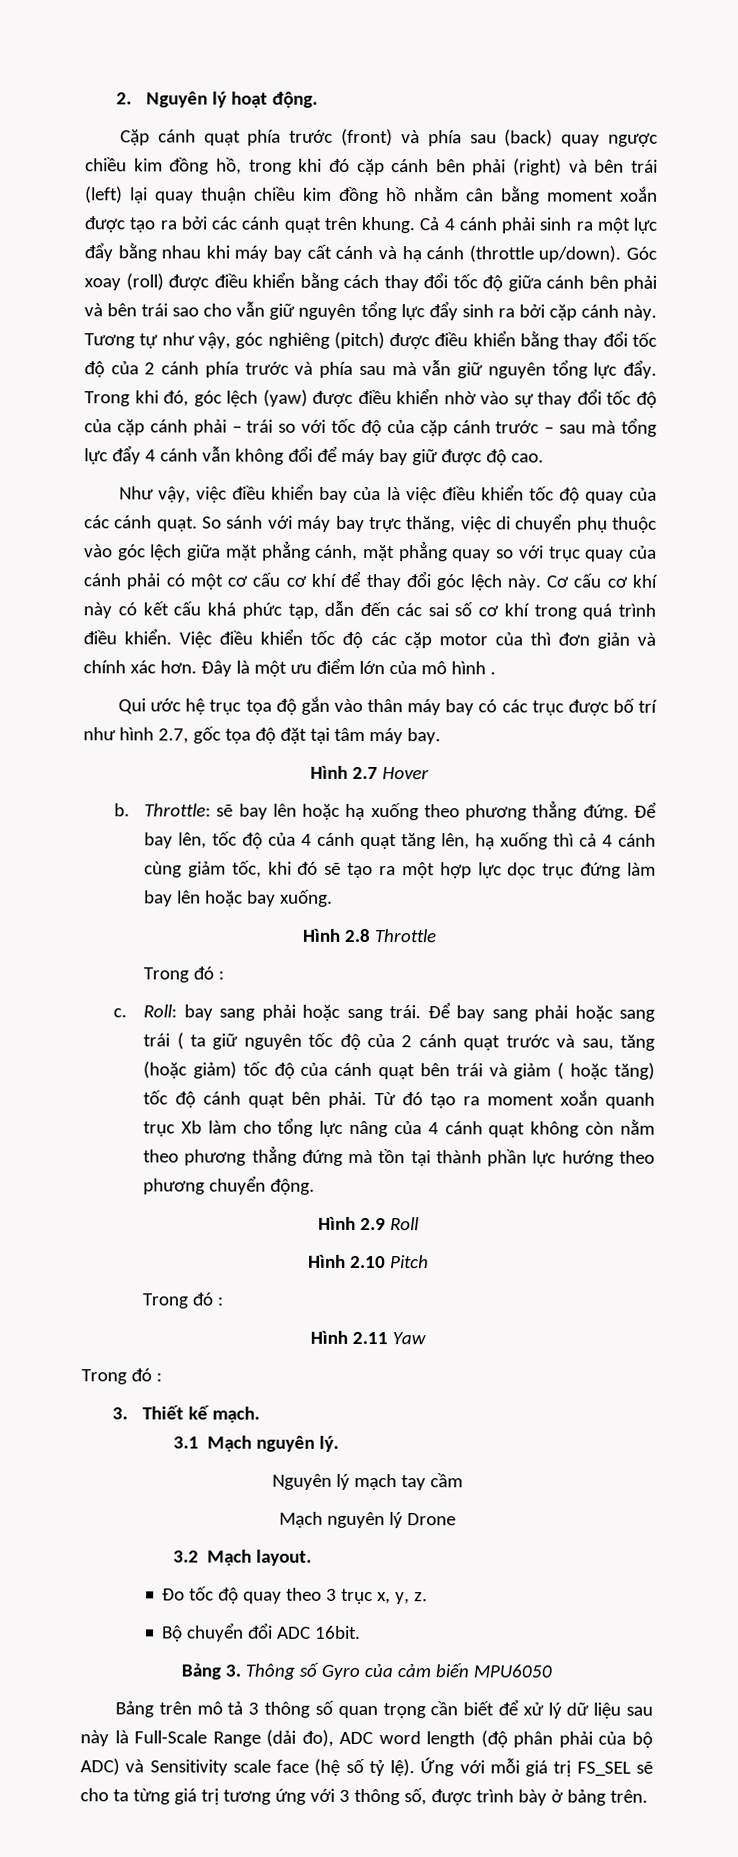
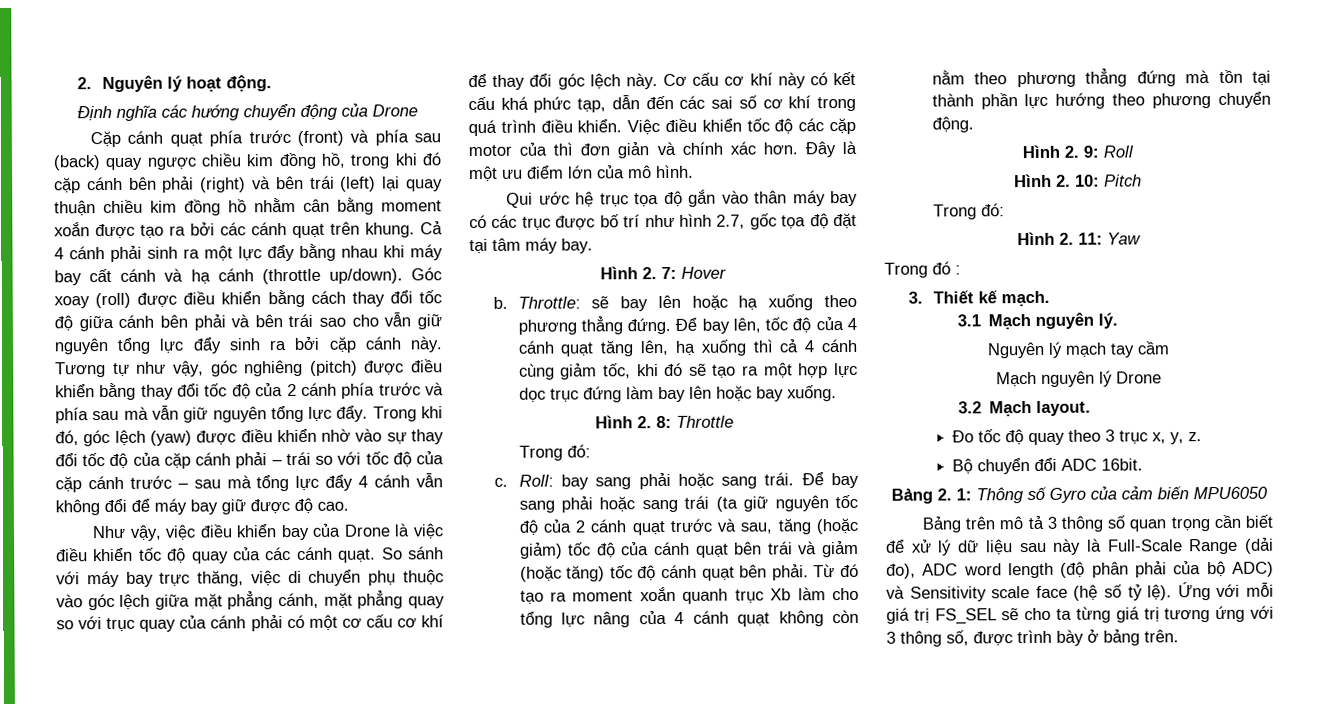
(319, 99) none -> [76,103,418,122] // Định nghĩa các hướng chuyển động của Drone
(382, 493) none -> [343,524,390,537] Drone
[450,661,496,675] hình . -> [655,164,694,179] hình.
[352,766,378,780] 2.7 -> [642,266,677,280] 2. 7:
[343,928,370,943] 2.8 -> [636,415,672,429] 2. 8:
[193,966,225,980] đó : -> [566,444,591,458] đó:
[176,1032,206,1050] ( ta -> [715,496,738,512] (ta
[557,1062,609,1080] ( hoặc -> [519,565,562,582] (hoặc
[360,1217,386,1231] 2.9 -> [1063,145,1099,158] 2. 9:
[350,1255,386,1269] 2.10 -> [1056,174,1100,187] 2. 10:
[192,1292,224,1306] [309,1330,388,1345] đó : // Hình 2.11 -> [980,203,1005,217] [1016,231,1103,246] đó: // Hình 2. 11:
[225,1664,242,1677] 3. -> [937,488,972,501] 2. 1:

